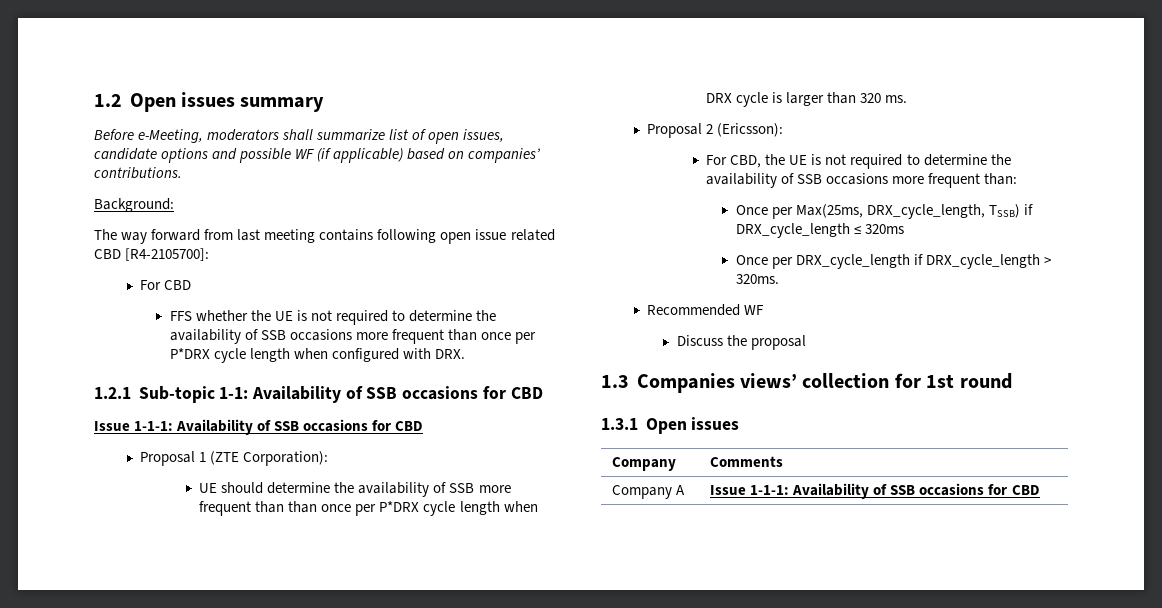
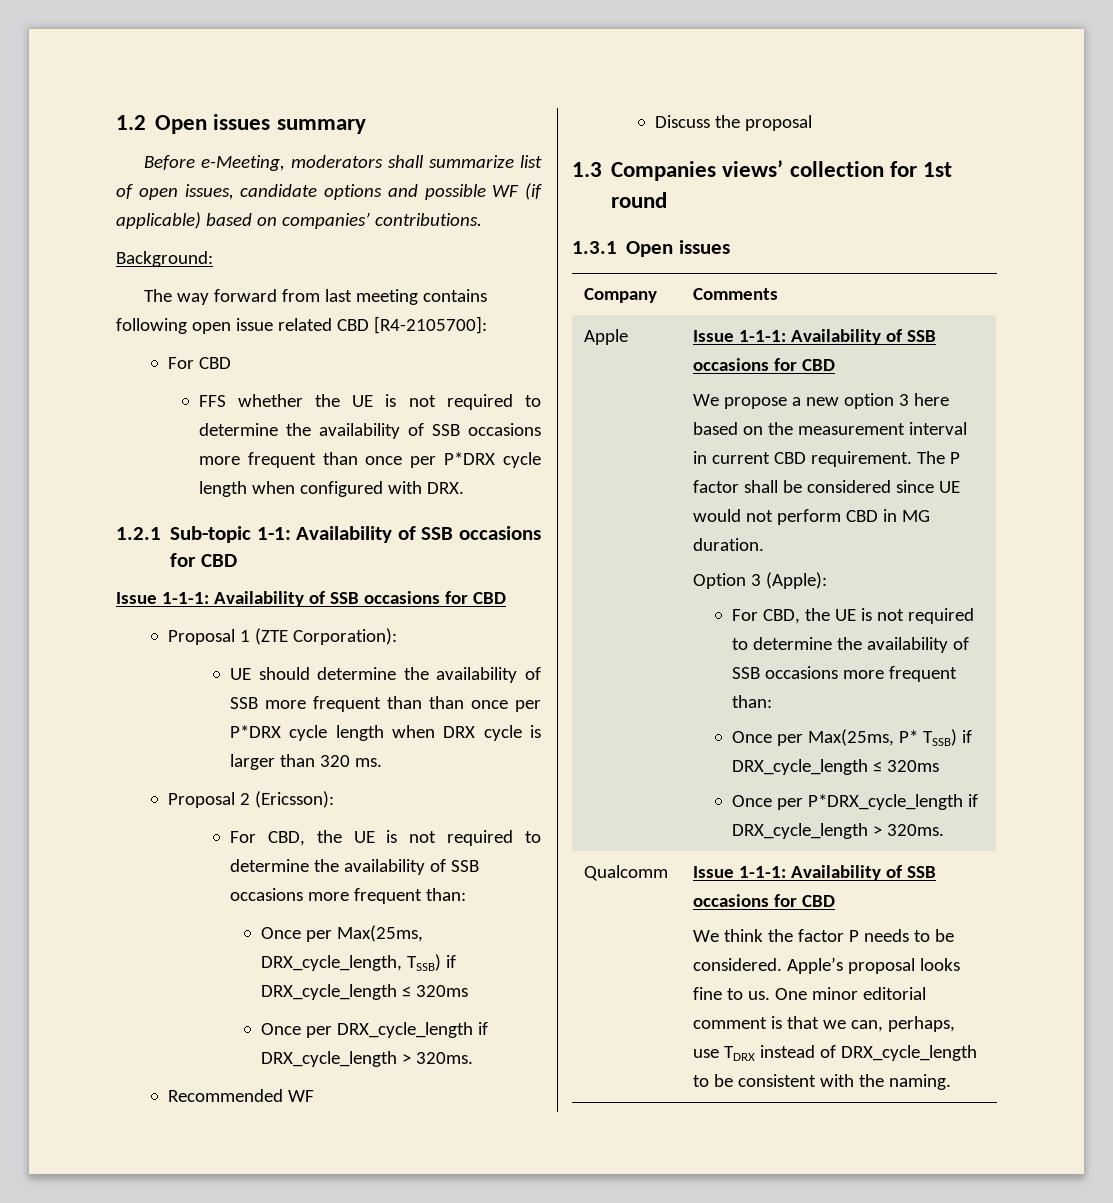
[612,485,686,499] [710,483,1040,499] Company A | Issue 1-1-1: Availability of SSB occasions for CBD -> [584,329,629,345] [693,329,937,345] [693,358,836,371] [693,393,950,409] [693,422,968,435] [693,451,961,467] [693,480,961,493] [693,509,931,525] [693,538,765,551] [693,572,828,589] [732,608,975,624] [732,637,970,653] [732,666,958,682] [732,695,773,708] [732,729,973,746] [732,759,940,775] [732,794,979,810] [732,823,945,839] [584,865,669,881] [693,865,937,881] [693,894,836,907] [693,929,955,942] [693,957,961,974] [693,987,927,1000] [693,1016,956,1032] [693,1045,978,1061] [693,1074,952,1090] Apple | Issue 1-1-1: Availability of SSB occasions for CBD // We propose a new option 3 here based on the measurement interval in current CBD requirement. The P factor shall be considered since UE would not perform CBD in MG duration. // Option 3 (Apple): // For CBD, the UE is not required to determine the availability of SSB occasions more frequent than: // Once per Max(25ms, P* TSSB) if DRX_cycle_length ≤ 320ms // Once per P*DRX_cycle_length if DRX_cycle_length > 320ms. // Qualcomm | Issue 1-1-1: Availability of SSB occasions for CBD // We think the factor P needs to be considered. Apple’s proposal looks fine to us. One minor editorial comment is that we can, perhaps, use TDRX instead of DRX_cycle_length to be consistent with the naming.

